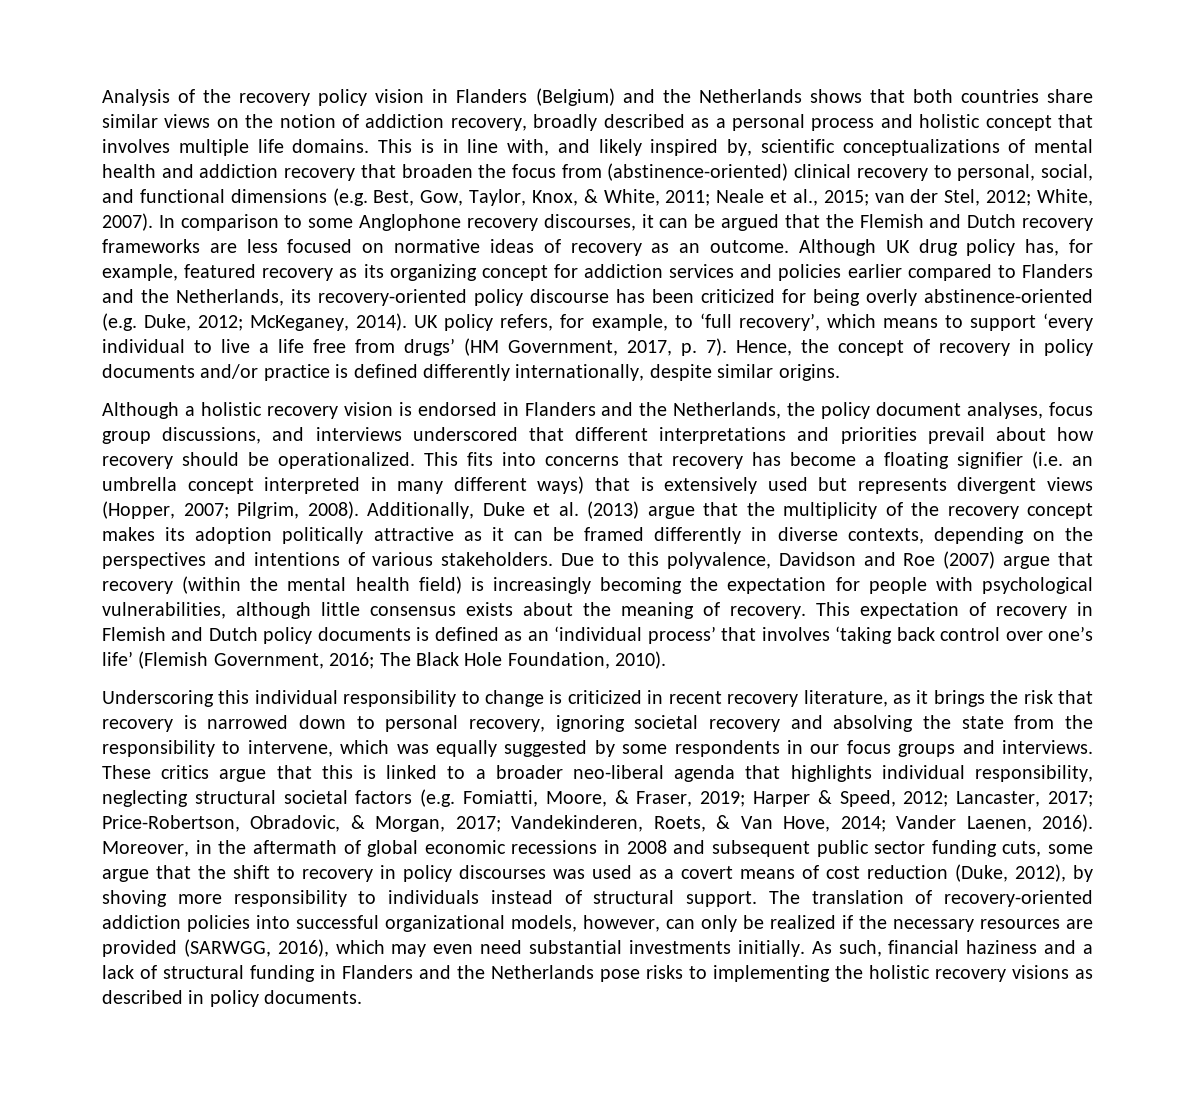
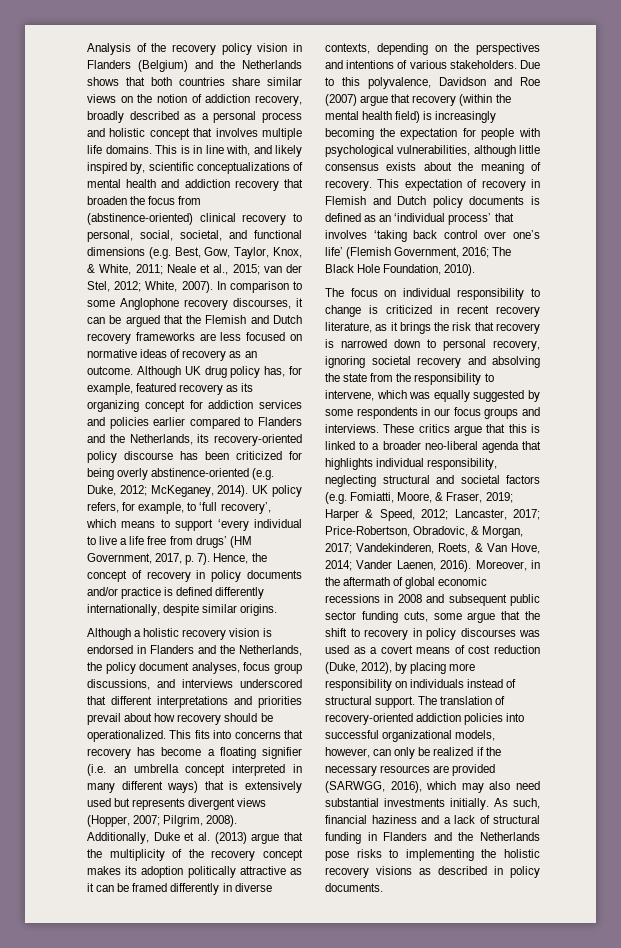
(1093, 172) none -> [180,230,222,241] societal,
[102,690,250,707] Underscoring this -> [325,288,397,297] The focus on
(276, 797) none -> [436,475,454,484] and
[102,890,167,907] shoving -> [410,662,447,674] placing
[358,891,377,904] to -> [395,681,408,688] on
[433,944,474,954] even -> [489,781,511,790] also

